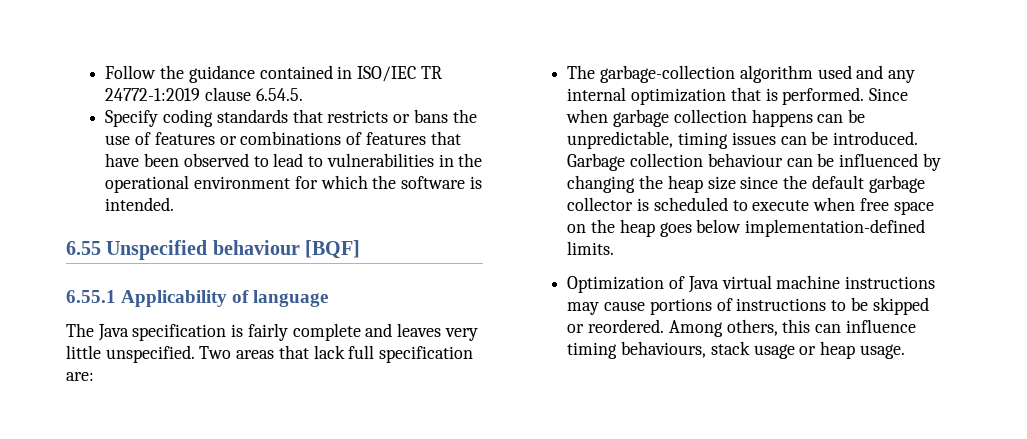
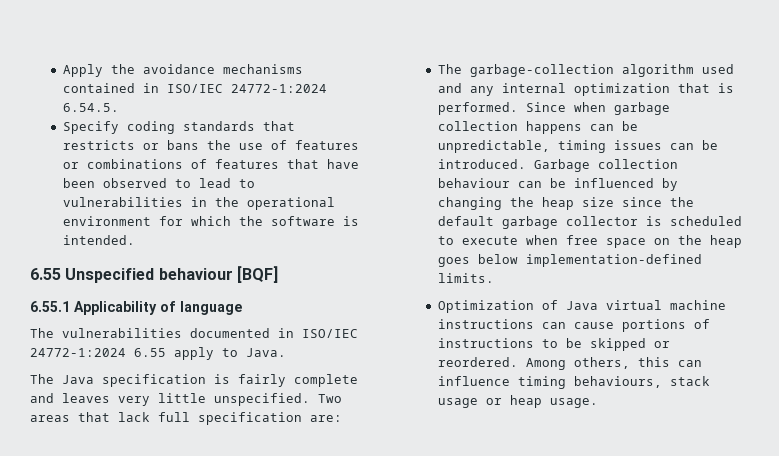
[105,65,442,83] [105,87,252,101] Follow the guidance contained in ISO/IEC TR 24772-1:2019 clause -> [62,64,303,77] [62,83,327,93] Apply the avoidance mechanisms contained in ISO/IEC 24772-1:2024
(329, 298) none -> [30,328,358,338] [30,347,286,360] // The vulnerabilities documented in ISO/IEC 24772-1:2024 6.55 apply to Java.
[567,302,600,315] may -> [541,322,566,329] can

